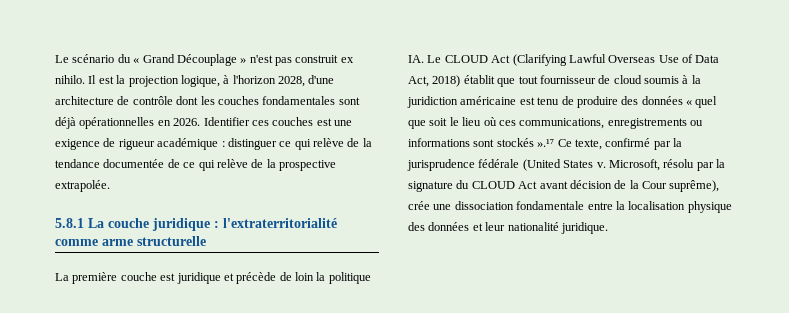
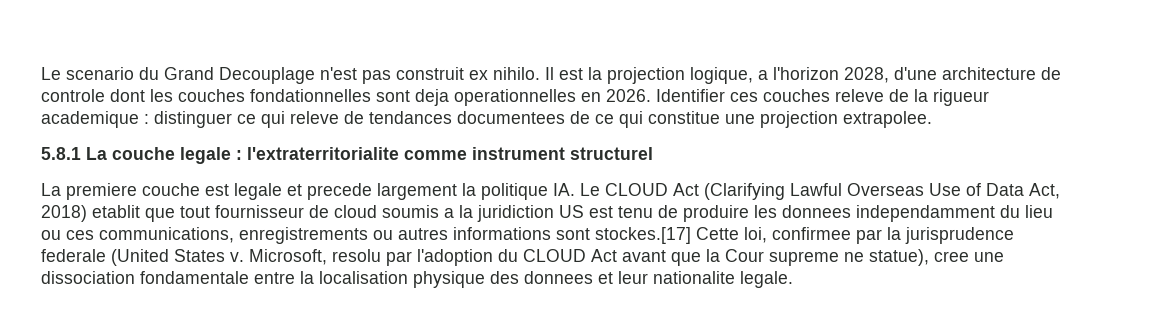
[55,54,247,66] Le scénario du « Grand Découplage » -> [41,67,315,84] Le scenario du Grand Decouplage
[223,75,230,84] à -> [758,70,768,80] a
[132,96,173,105] contrôle -> [41,89,105,102] controle
[262,96,360,105] [55,117,155,129] fondamentales sont déjà opérationnelles -> [250,89,576,106] fondationnelles sont deja operationnelles
[316,118,352,126] [55,138,372,150] [55,159,336,171] [55,180,110,192] [55,218,337,231] [55,236,206,246] [55,272,118,284] est une exigence de rigueur académique : distinguer ce qui relève de la tendance documentée de ce qui relève de la prospective extrapolée. // 5.8.1 La couche juridique : l'extraterritorialité comme arme structurelle // La première -> [835,89,989,106] [41,111,932,128] [41,147,653,164] [41,183,137,200] releve de la rigueur academique : distinguer ce qui releve de tendances documentees de ce qui constitue une projection extrapolee. // 5.8.1 La couche legale : l'extraterritorialite comme instrument structurel // La premiere
[176,272,314,284] juridique et précède de loin -> [234,183,457,200] legale et precede largement
[463,75,495,84] établit -> [92,205,140,218] etablit
[682,75,689,84] à -> [444,208,454,218] a
[460,96,517,105] américaine -> [559,205,584,218] US
[621,96,718,108] [408,117,497,129] des données « quel que soit le lieu où -> [754,205,1053,222] [41,230,61,240] les donnees independamment du lieu ou
(703, 123) none -> [398,228,448,240] autres
[496,138,651,150] stockés ».¹⁷ Ce texte, confirmé -> [595,227,851,244] stockes.[17] Cette loi, confirmee
[478,159,520,168] fédérale -> [41,249,106,262] federale
[663,159,725,171] [408,180,720,192] [408,201,430,210] résolu par la signature du CLOUD Act avant décision de la Cour suprême), crée -> [332,249,969,266] resolu par l'adoption du CLOUD Act avant que la Cour supreme ne statue), cree
[428,222,470,231] données -> [524,271,593,284] donnees
[507,222,608,234] nationalité juridique. -> [653,271,793,288] nationalite legale.

